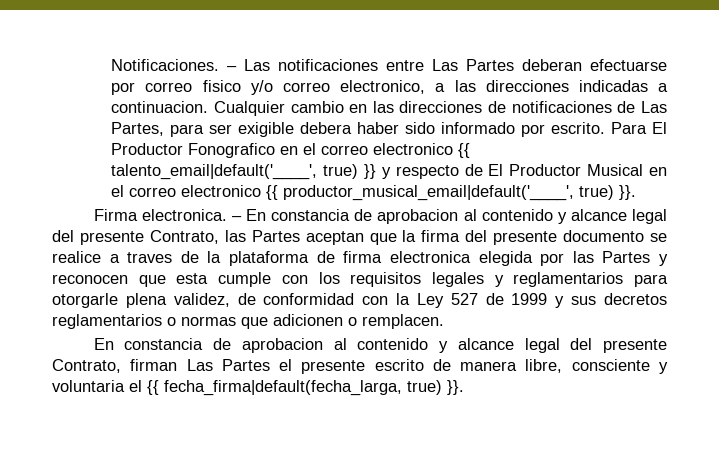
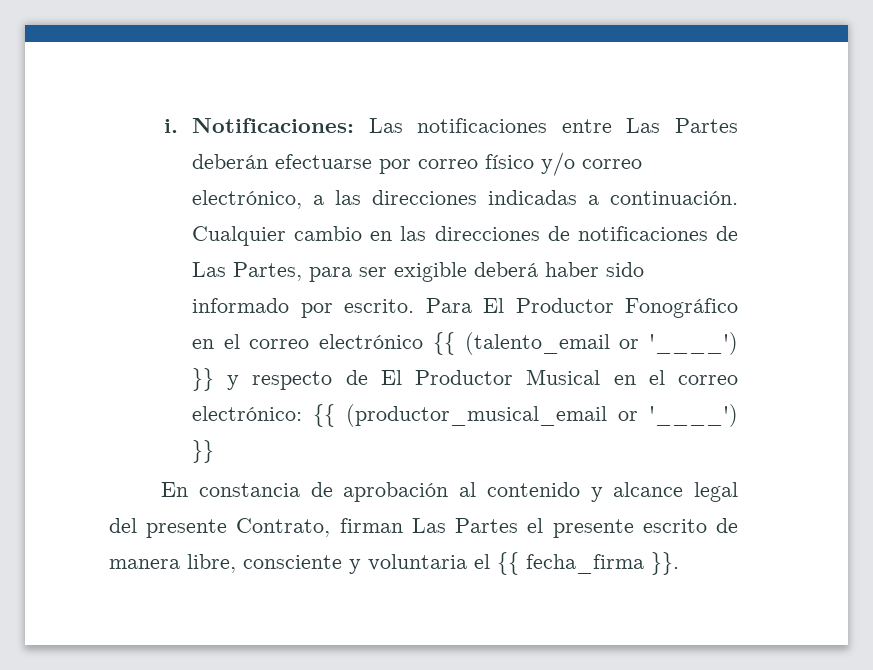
[111,59,238,71] Notificaciones. – -> [164,118,355,133] i. Notificaciones:
[522,59,583,71] deberan -> [192,154,269,169] deberán
[202,80,241,92] fisico -> [485,154,535,169] físico
[340,80,426,94] electronico, -> [192,190,303,209] electrónico,
[111,101,209,113] continuacion. -> [610,191,738,205] continuación.
[300,122,353,134] debera -> [474,262,539,277] deberá
[188,143,471,158] [111,164,359,180] Fonografico en el correo electronico {{ talento_email|default('____', true) -> [625,298,738,318] [192,332,738,355] Fonográfico en el correo electrónico {{ (talento_email or '____')
[181,185,637,201] [93,209,667,224] [52,230,668,245] [52,251,669,266] [52,272,668,287] [52,293,668,308] [52,314,444,329] [93,338,323,353] electronico {{ productor_musical_email|default('____', true) }}. // Firma electronica. – En constancia de aprobacion al contenido y alcance legal del presente Contrato, las Partes aceptan que la firma del presente documento se realice a traves de la plataforma de firma electronica elegida por las Partes y reconocen que esta cumple con los requisitos legales y reglamentarios para otorgarle plena validez, de conformidad con la Ley 527 de 1999 y sus decretos reglamentarios o normas que adicionen o remplacen. // En constancia de aprobacion -> [192,404,738,427] [192,440,215,463] [161,482,449,502] electrónico: {{ (productor_musical_email or '____') }} // En constancia de aprobación
[164,380,442,396] fecha_firma|default(fecha_larga, true) -> [526,554,644,574] fecha_firma

